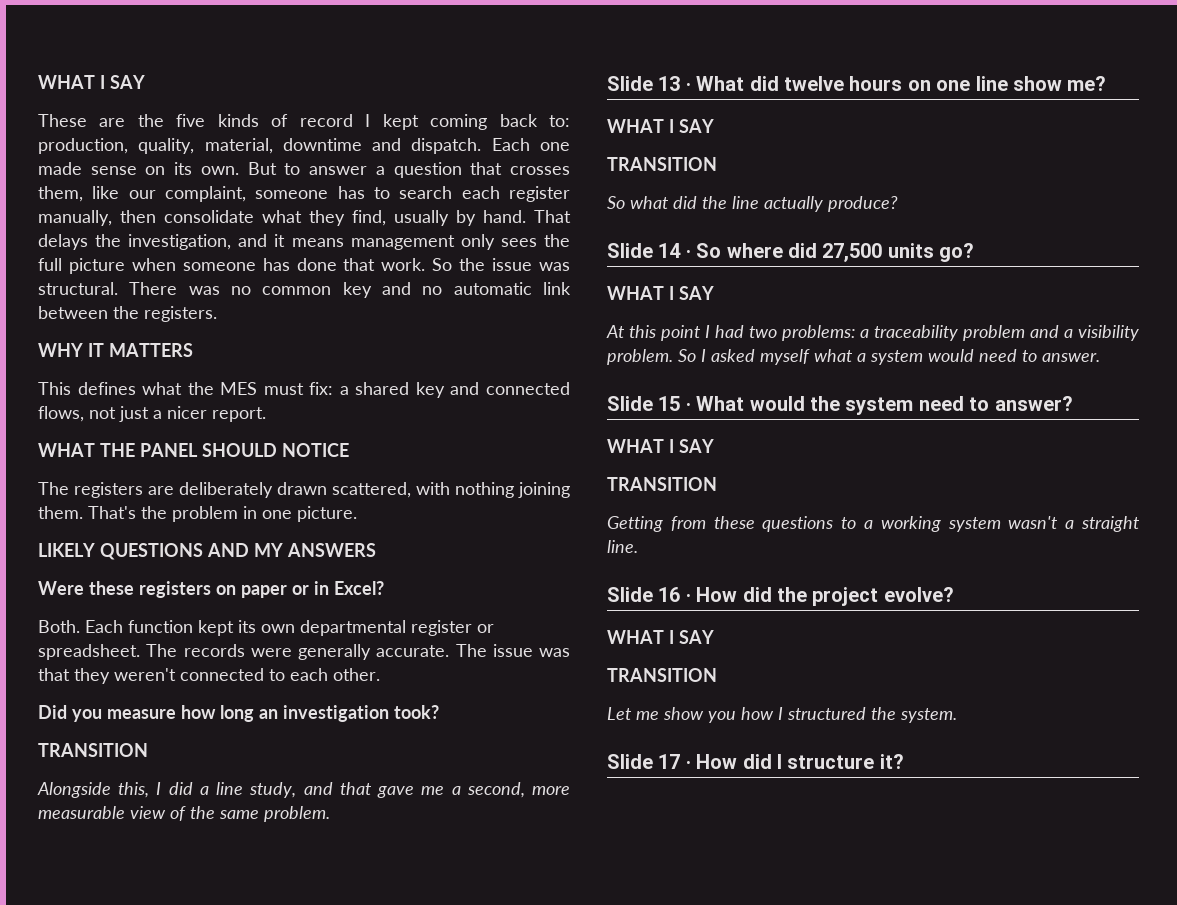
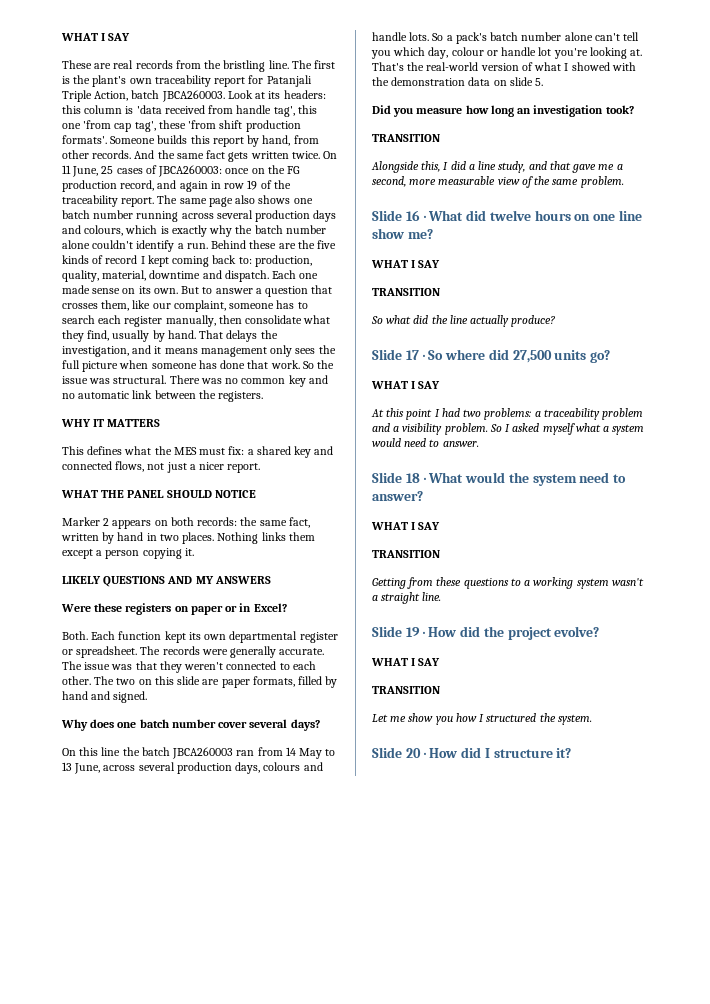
(126, 122) none -> [113,60,336,72] [62,75,312,87] [62,90,326,102] [62,105,317,117] [62,120,301,132] [62,135,319,147] [62,150,338,162] [62,165,301,177] [62,180,291,192] [62,195,313,207] [62,210,337,222] [62,225,326,237] [62,240,296,252] real records from the bristling line. The first is the plant's own traceability report for Patanjali Triple Action, batch JBCA260003. Look at its headers: this column is 'data received from handle tag', this one 'from cap tag', these 'from shift production formats'. Someone builds this report by hand, from other records. And the same fact gets written twice. On 11 June, 25 cases of JBCA260003: once on the FG production record, and again in row 19 of the traceability report. The same page also shows one batch number running across several production days and colours, which is exactly why the batch number alone couldn't identify a run. Behind these are
[38,482,570,498] [38,506,357,522] The registers are deliberately drawn scattered, with nothing joining them. That's the problem in one picture. -> [62,517,310,529] [61,532,315,544] [62,548,194,559] Marker 2 appears on both records: the same fact, written by hand in two places. Nothing links them except a person copying it.
(380, 674) none -> [94,676,338,688] [62,691,148,703] [61,719,320,731] [62,747,336,759] [62,762,323,774] [372,32,640,44] [371,47,643,59] [372,62,636,71] [372,77,544,86] The two on this slide are paper formats, filled by hand and signed. // Why does one batch number cover several days? // On this line the batch JBCA260003 ran from 14 May to 13 June, across several production days, colours and handle lots. So a pack's batch number alone can't tell you which day, colour or handle lot you're looking at. That's the real-world version of what I showed with the demonstration data on slide 5.
[658,76,681,91] 13 -> [405,210,420,221] 16
[658,243,682,258] 14 -> [405,350,419,360] 17
[658,396,681,411] 15 -> [405,473,420,483] 18
[658,587,681,602] 16 -> [405,627,420,637] 19
[658,754,681,769] 17 -> [405,748,421,758] 20

